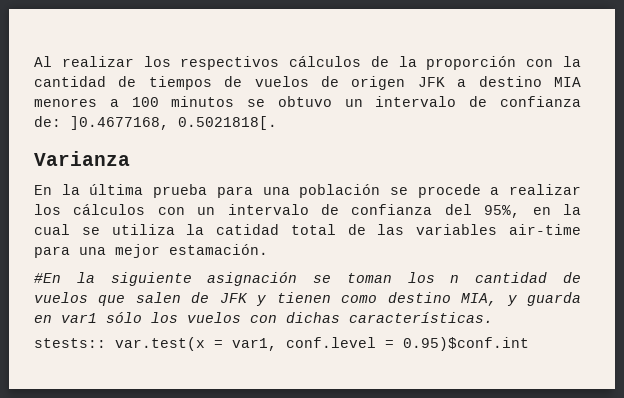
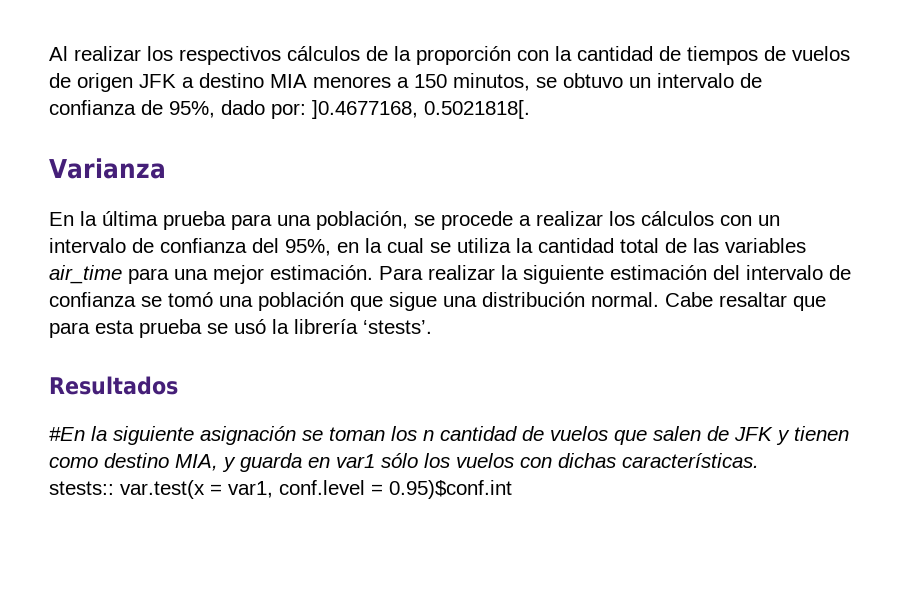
[131,96,235,107] 100 minutos -> [414,73,530,91] 150 minutos,
[34,116,61,127] de: -> [141,100,306,119] de 95%, dado por:
[299,184,381,198] población -> [316,211,408,230] población,
[216,224,280,235] catidad -> [538,238,614,253] cantidad
[508,224,581,235] air-time -> [49,265,122,284] air_time
[169,244,268,255] estamación. -> [270,265,851,284] [49,292,826,311] [49,319,432,338] [49,376,178,395] estimación. Para realizar la siguiente estimación del intervalo de confianza se tomó una población que sigue una distribución normal. Cabe resaltar que para esta prueba se usó la librería ‘stests’. // Resultados

